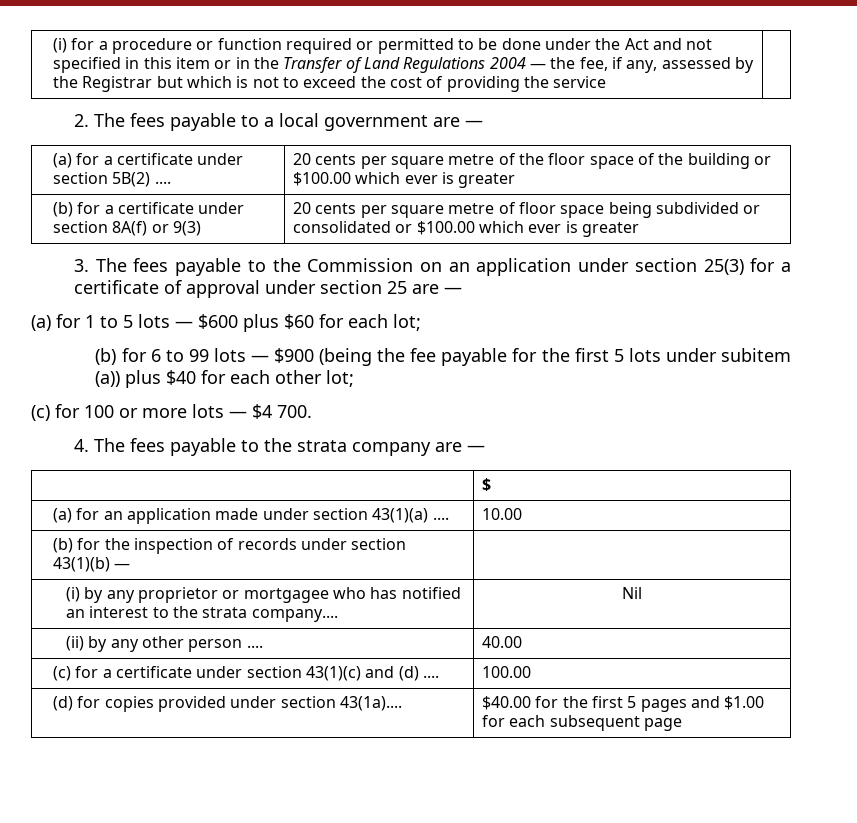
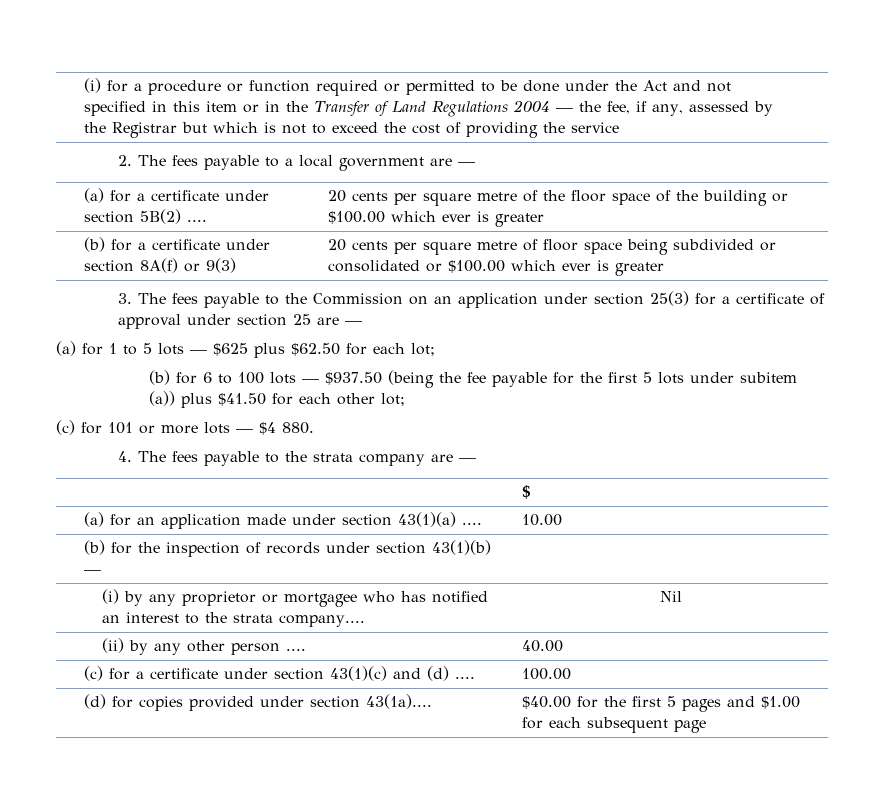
[198,314,314,332] $600 plus $60 -> [213,343,340,358] $625 plus $62.50
[188,348,315,363] 99 lots — $900 -> [238,372,383,385] 100 lots — $937.50
[166,370,197,385] $40 -> [218,393,267,406] $41.50
[84,405,114,418] 100 -> [108,422,133,434] 101
[277,405,312,418] 700. -> [282,422,314,434] 880.

